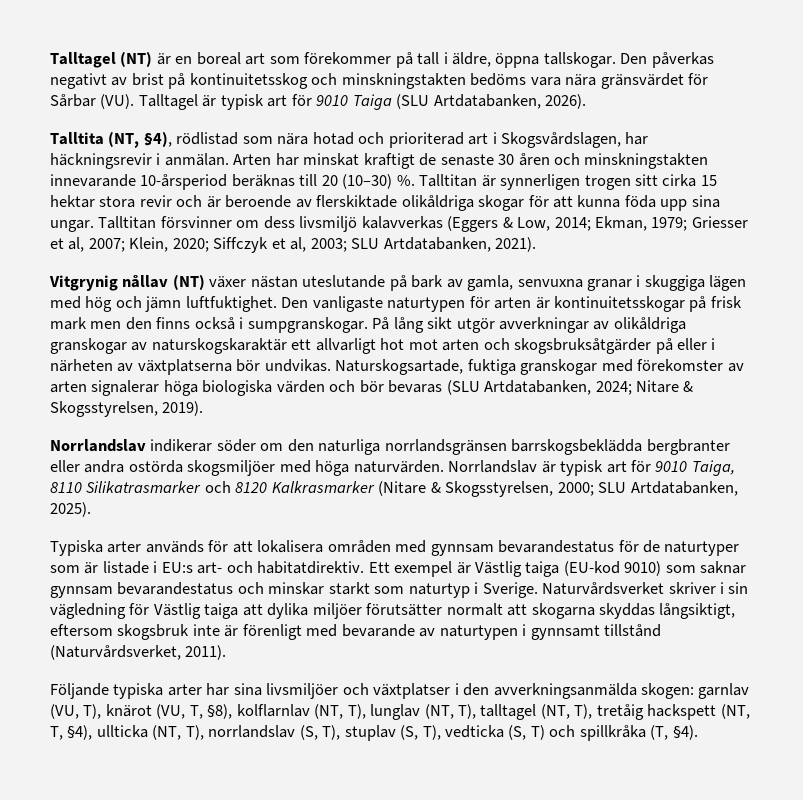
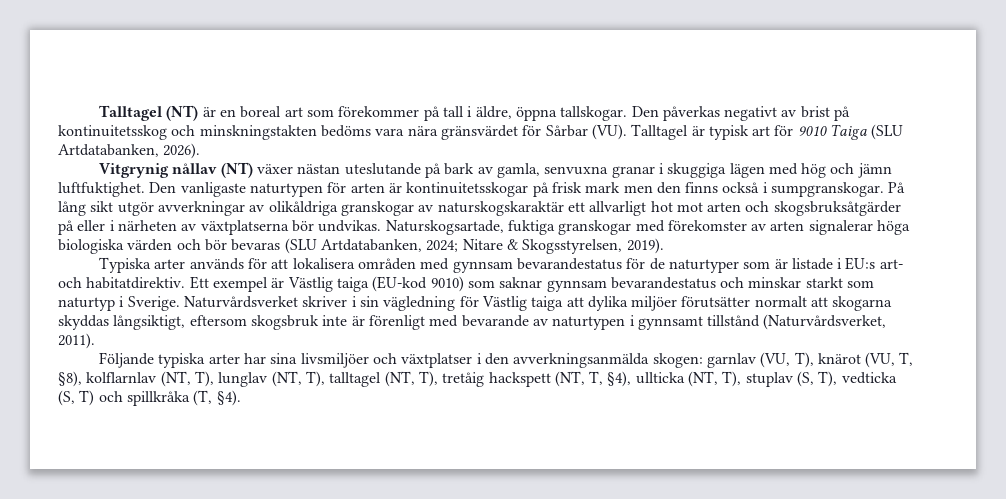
[50,131,649,148] [50,153,709,169] [50,174,717,190] [50,195,720,211] [50,216,748,232] [50,237,537,253] // Talltita (NT, §4), rödlistad som nära hotad och prioriterad art i Skogsvårdslagen, har häckningsrevir i anmälan. Arten har minskat kraftigt de senaste 30 åren och minskningstakten innevarande 10-årsperiod beräknas till 20 (10–30) %. Talltitan är synnerligen trogen sitt cirka 15 hektar stora revir och är beroende av flerskiktade olikåldriga skogar för att kunna föda upp sina ungar. Talltitan försvinner om dess livsmiljö kalavverkas (Eggers & Low, 2014; Ekman, 1979; Griesser et al, 2007; Klein, 2020; Siffczyk et al, 2003; SLU Artdatabanken, 2021). -> (201, 151) none
[50,439,730,455] [50,460,735,476] [50,481,738,497] [50,502,91,517] // Norrlandslav indikerar söder om den naturliga norrlandsgränsen barrskogsbeklädda bergbranter eller andra ostörda skogsmiljöer med höga naturvärden. Norrlandslav är typisk art för 9010 Taiga, 8110 Silikatrasmarker och 8120 Kalkrasmarker (Nitare & Skogsstyrelsen, 2000; SLU Artdatabanken, 2025). -> (664, 246) none
[208,725,341,740] norrlandslav (S, T), -> (742, 379) none

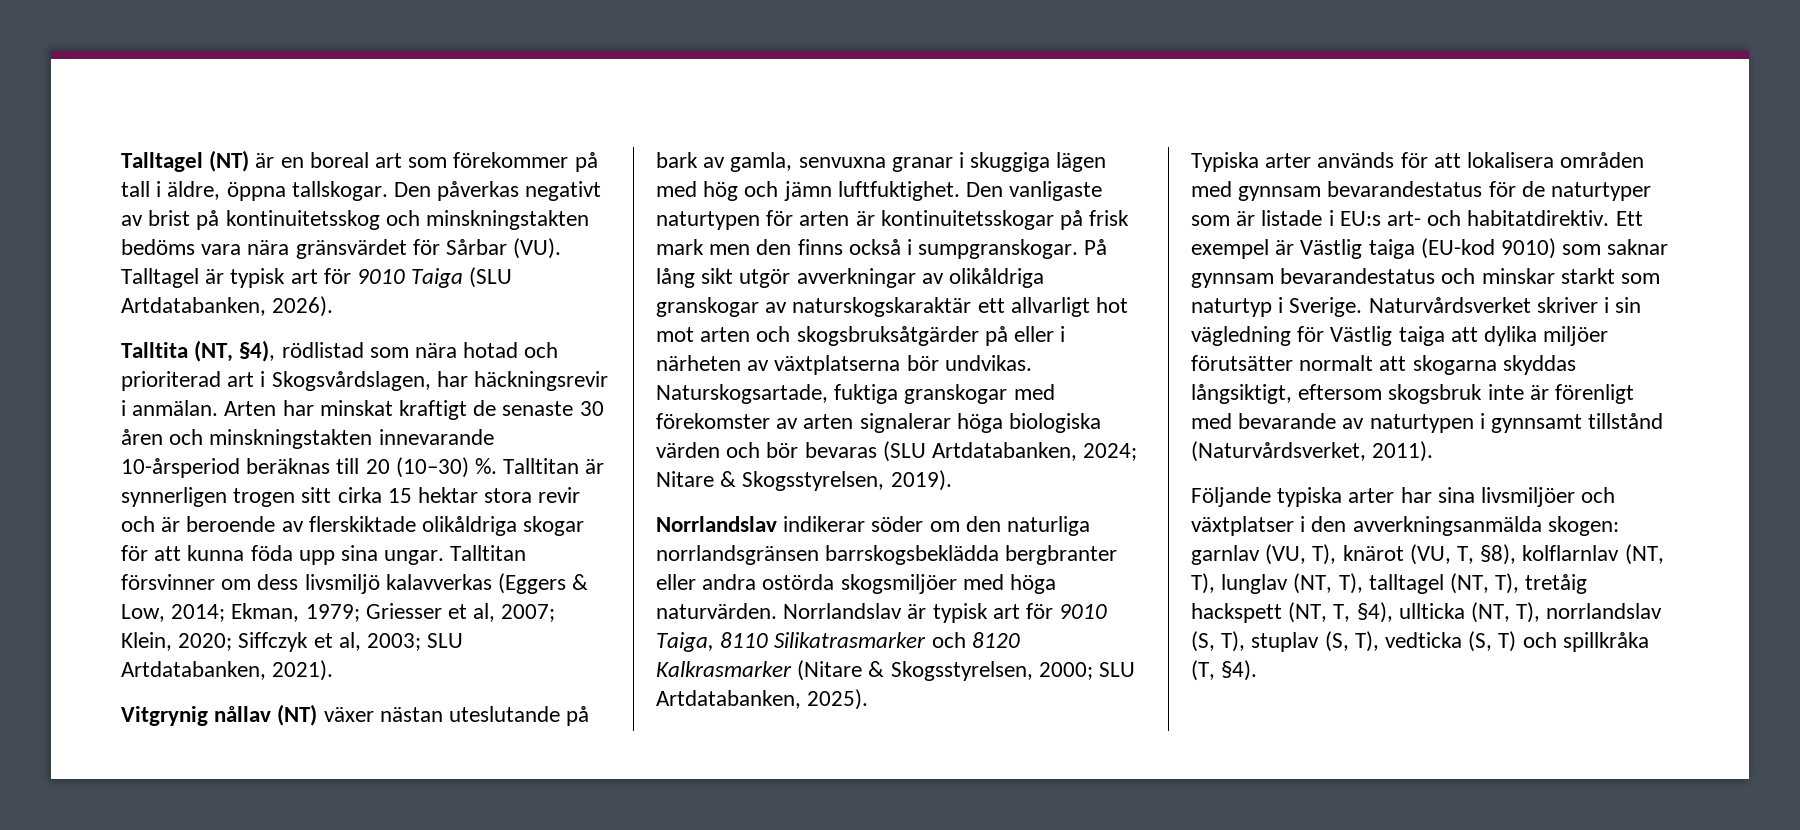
(201, 151) none -> [121,340,559,362] [121,371,609,391] [121,400,604,420] [121,429,494,449] [121,457,605,478] [121,487,581,507] [121,516,585,536] [121,545,527,565] [121,573,589,594] [121,603,556,622] [121,632,464,652] [121,660,334,681] // Talltita (NT, §4), rödlistad som nära hotad och prioriterad art i Skogsvårdslagen, har häckningsrevir i anmälan. Arten har minskat kraftigt de senaste 30 åren och minskningstakten innevarande 10-årsperiod beräknas till 20 (10–30) %. Talltitan är synnerligen trogen sitt cirka 15 hektar stora revir och är beroende av flerskiktade olikåldriga skogar för att kunna föda upp sina ungar. Talltitan försvinner om dess livsmiljö kalavverkas (Eggers & Low, 2014; Ekman, 1979; Griesser et al, 2007; Klein, 2020; Siffczyk et al, 2003; SLU Artdatabanken, 2021).
(664, 246) none -> [656,516,1091,536] [656,545,1118,565] [656,574,1057,594] [656,603,1108,623] [656,632,1020,652] [656,660,1136,681] [656,689,869,710] // Norrlandslav indikerar söder om den naturliga norrlandsgränsen barrskogsbeklädda bergbranter eller andra ostörda skogsmiljöer med höga naturvärden. Norrlandslav är typisk art för 9010 Taiga, 8110 Silikatrasmarker och 8120 Kalkrasmarker (Nitare & Skogsstyrelsen, 2000; SLU Artdatabanken, 2025).
(742, 379) none -> [1546,603,1663,619] [1191,631,1246,652] norrlandslav (S, T),

